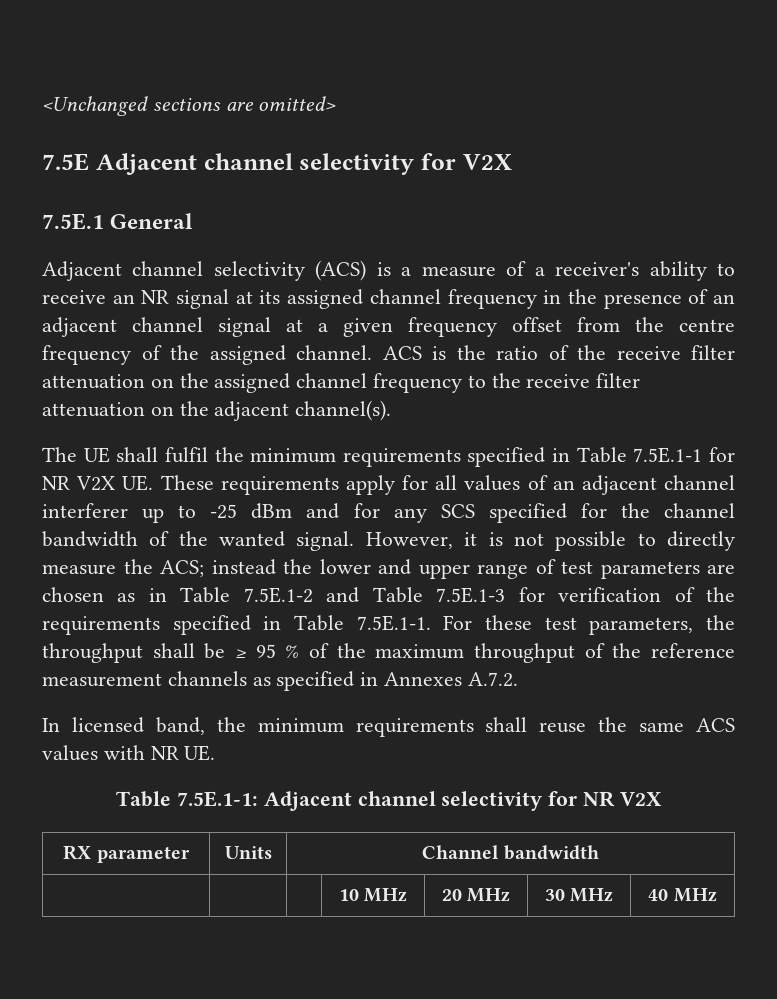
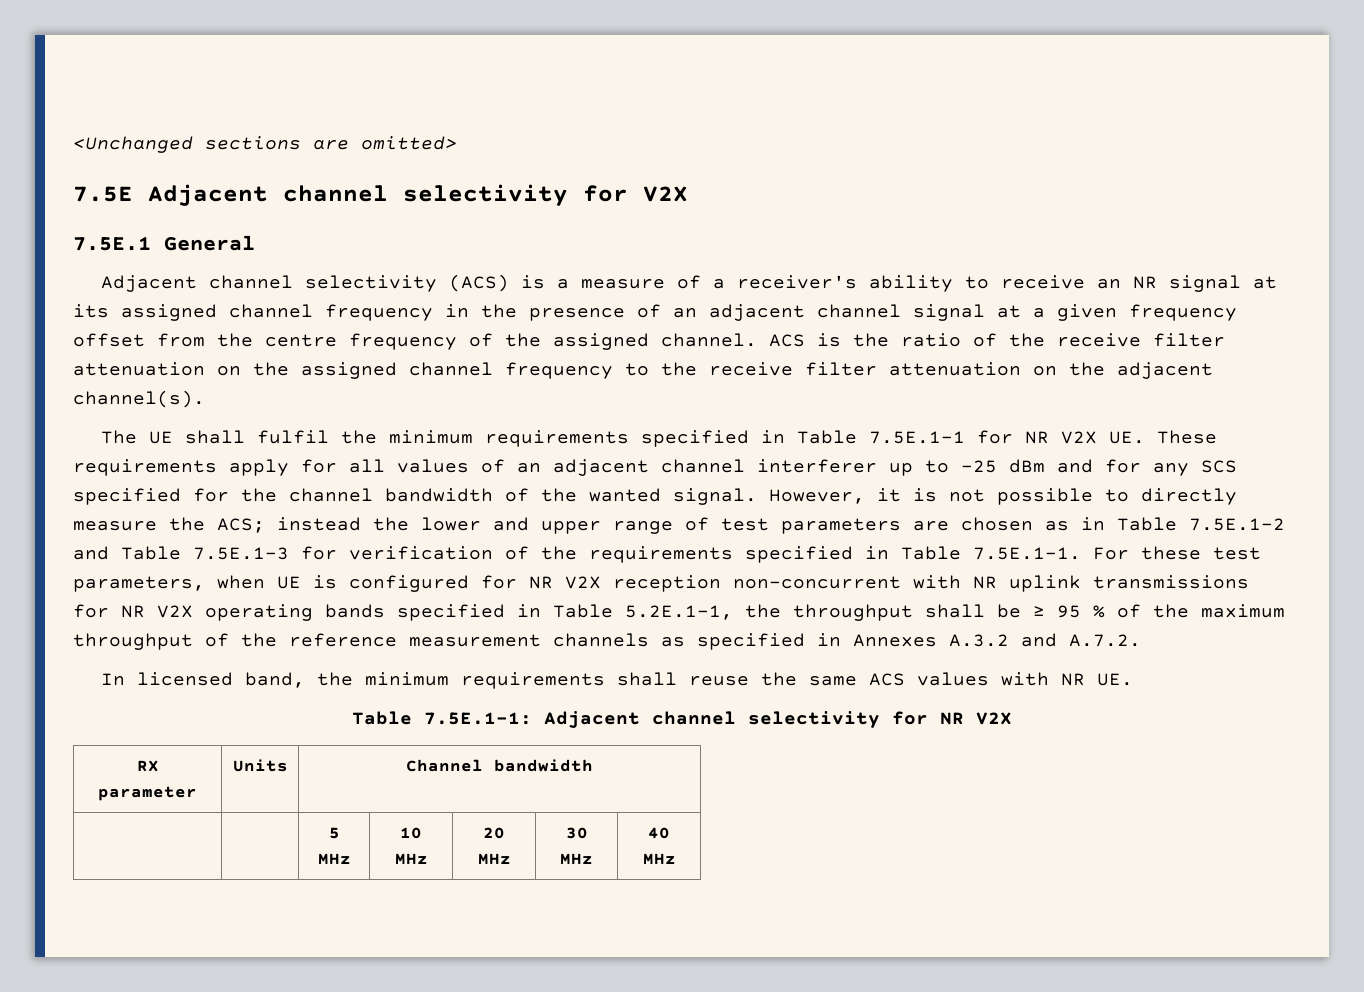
(694, 626) none -> [217,575,1249,592] [73,604,733,621] when UE is configured for NR V2X reception non-concurrent with NR uplink transmissions for NR V2X operating bands specified in Table 5.2E.1-1,
(463, 679) none -> [949,633,1057,647] A.3.2 and
(599, 852) none -> [328,827,340,839] [317,853,351,864] 5 MHz

